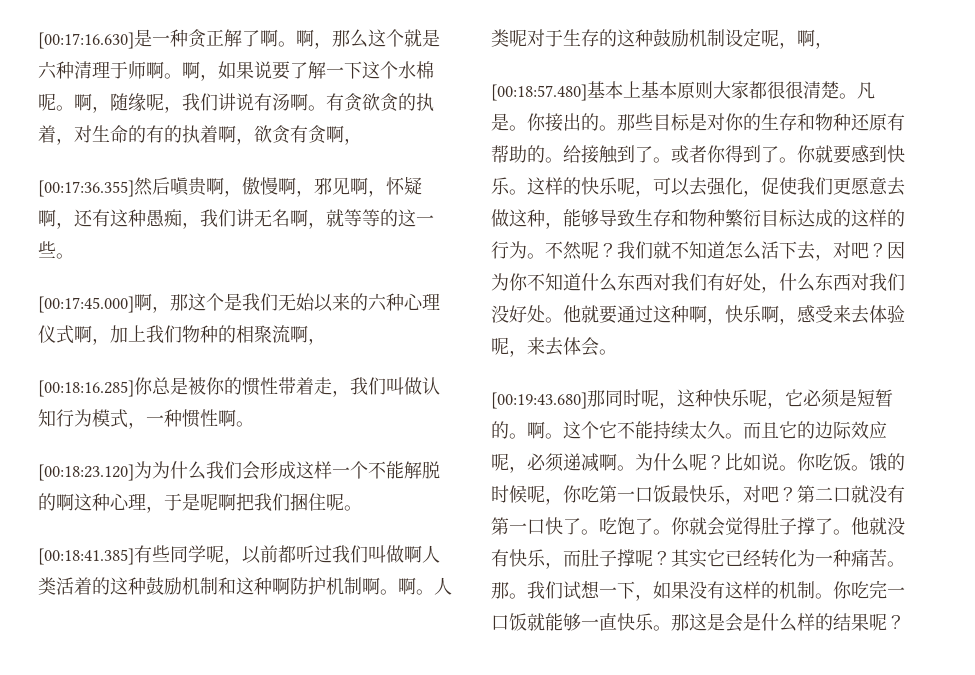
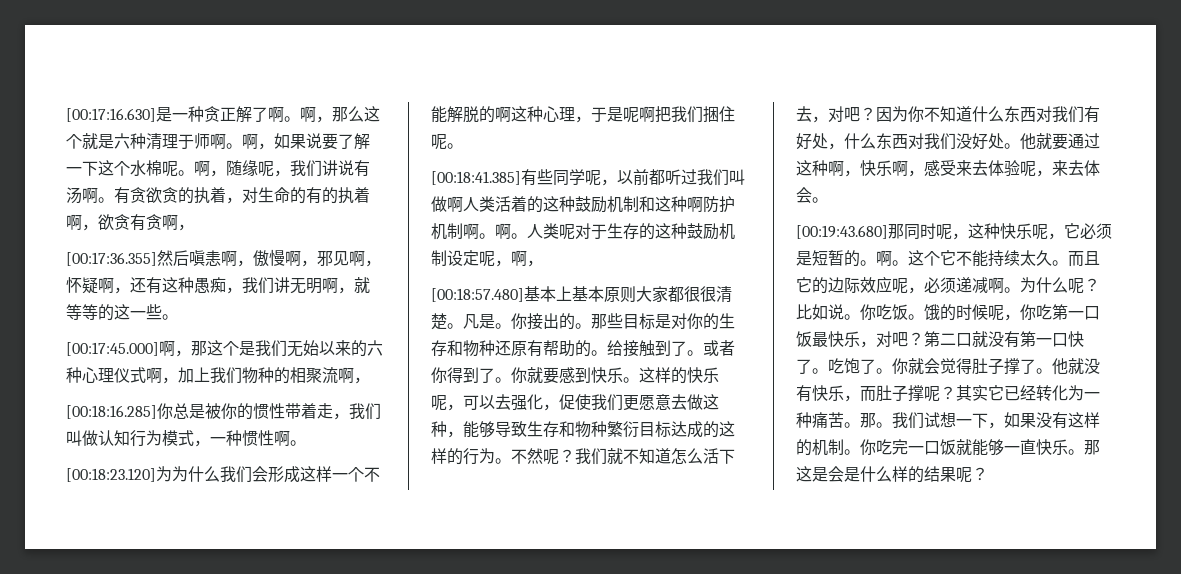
[188,177,207,196] 贵 -> [205,250,221,266] 恚
[272,209,290,227] 名 -> [306,278,322,294] 明

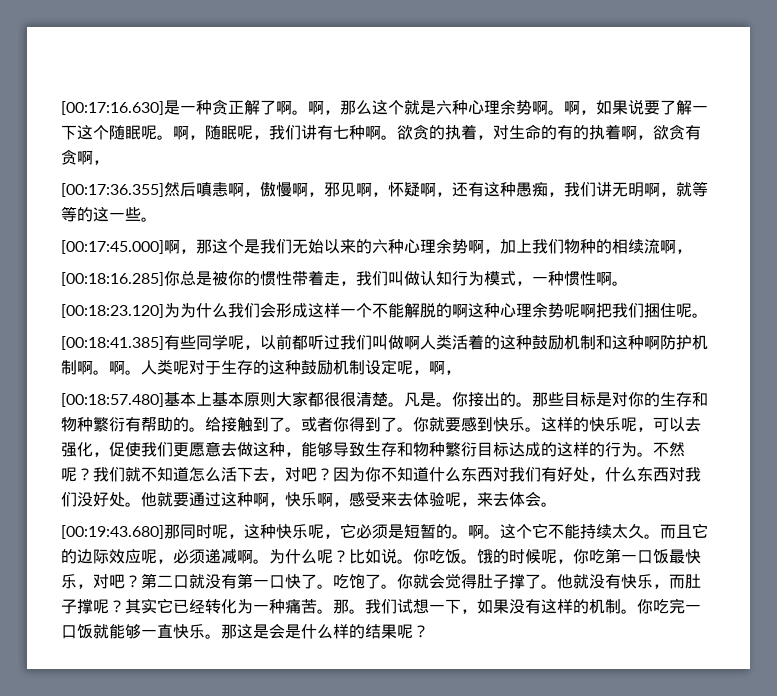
[146,133,210,150] 清理于师 -> [468,100,532,115] 心理余势
[130,160,162,176] 水棉 -> [109,125,141,140] 随眠
[242,160,258,176] 缘 -> [221,125,237,140] 眠
[338,160,370,177] [66,187,146,204] 说有汤啊。有贪 -> [317,125,397,140] 有七种啊。
[114,367,146,383] 仪式 -> [436,239,468,254] 余势
[306,368,322,383] 聚 -> [628,239,644,254] 续
[575,107,623,123] ，于是 -> [532,303,564,318] 余势
[495,340,527,356] 还原 -> [93,417,125,432] 繁衍

